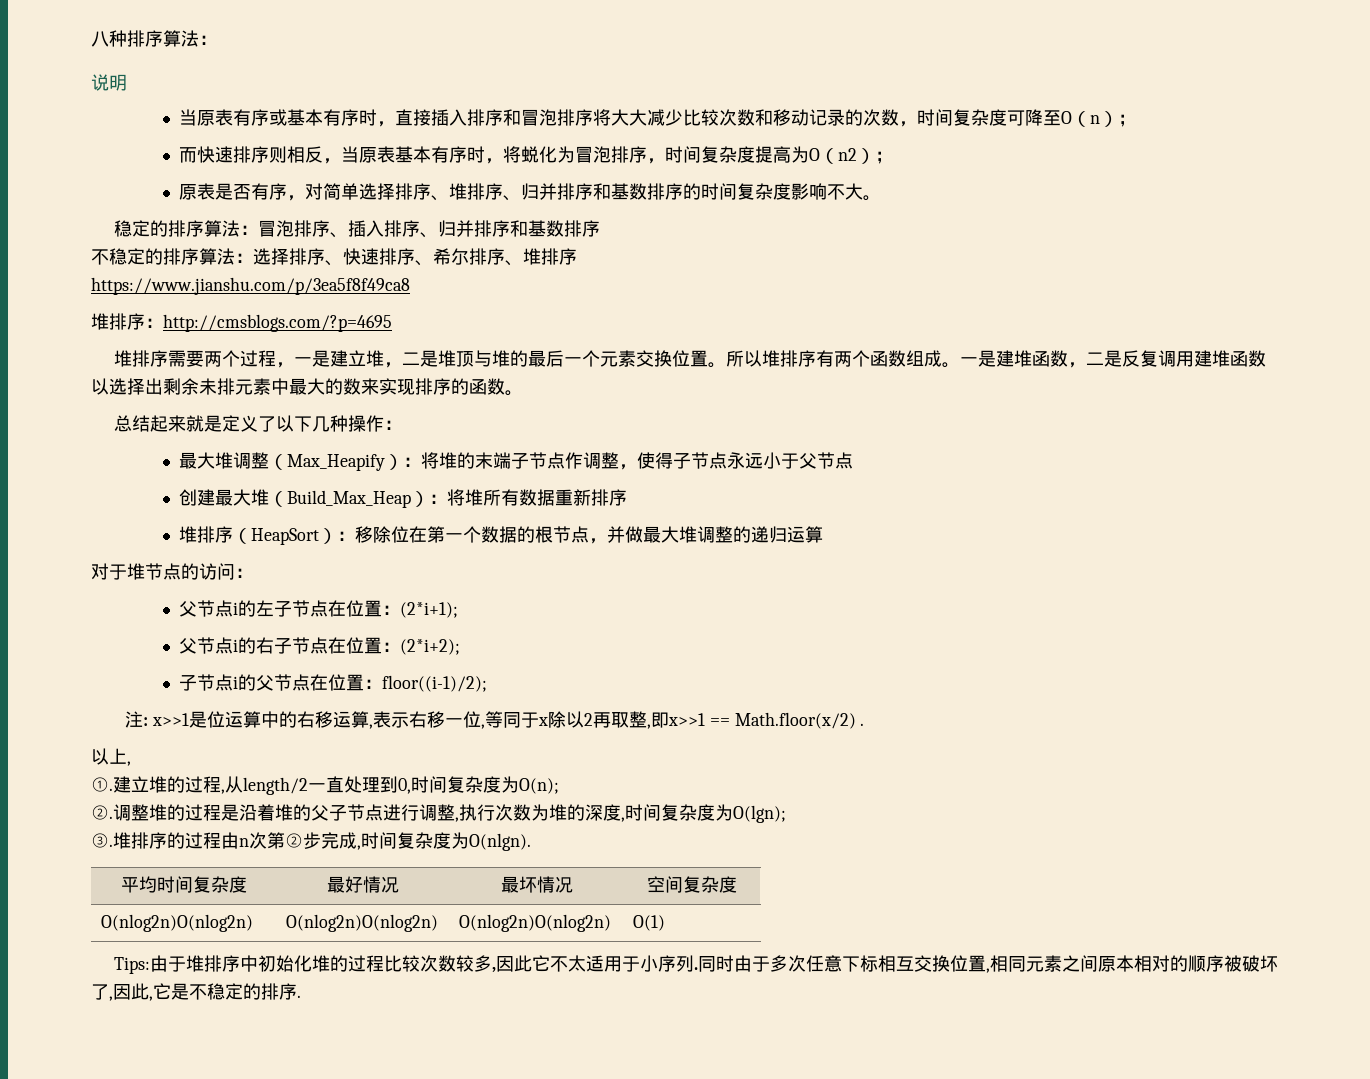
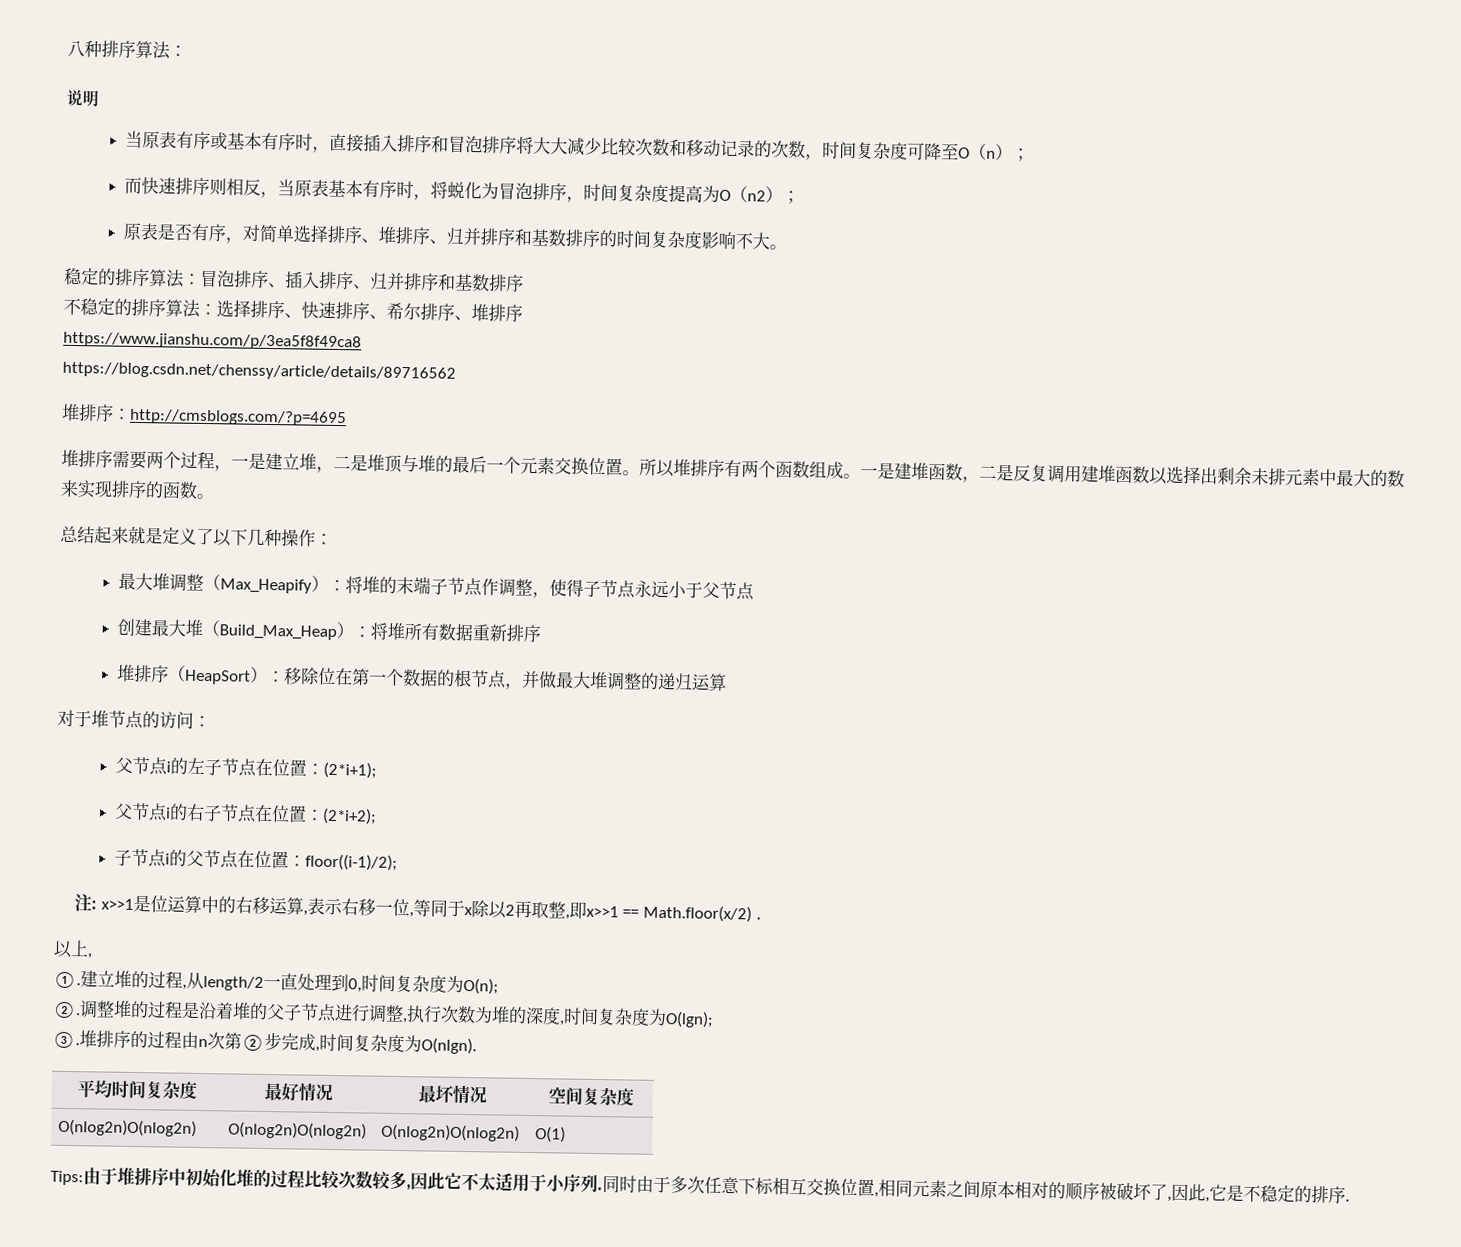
(410, 286) none -> [62,361,456,382] // https://blog.csdn.net/chenssy/article/details/89716562

